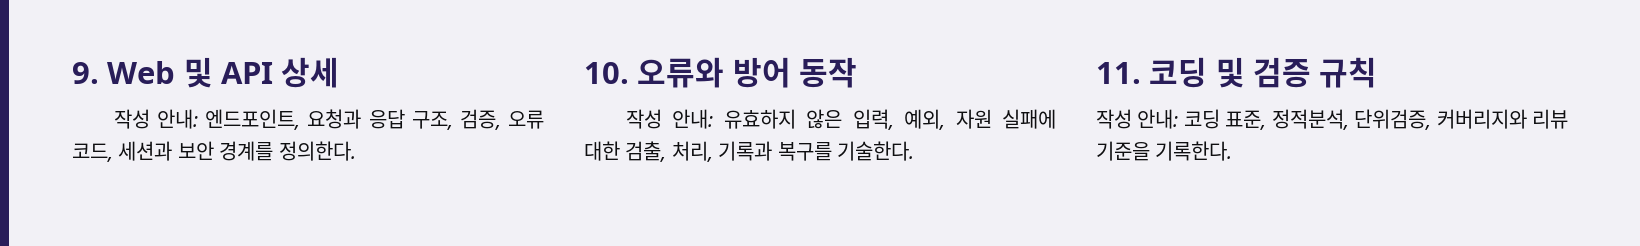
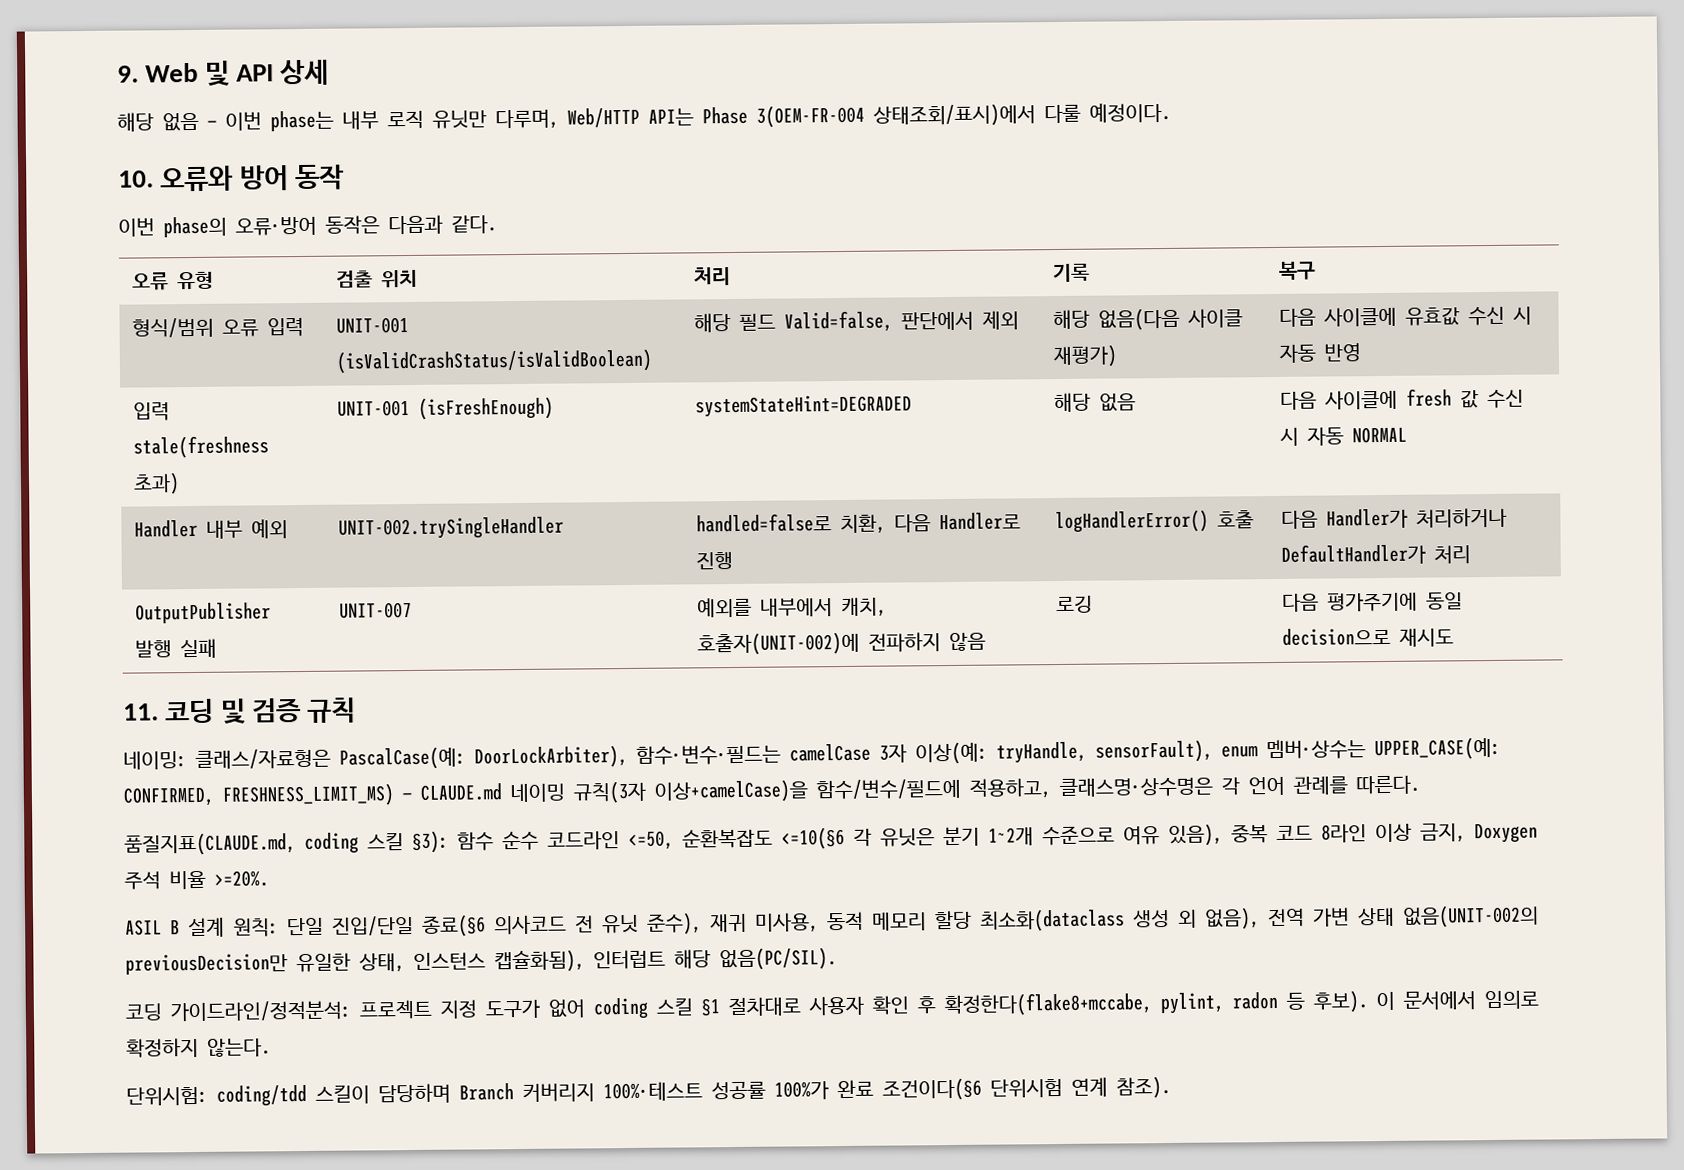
[113,109,544,130] [72,141,356,162] [584,57,858,88] [625,109,1056,130] [584,141,914,162] 작성 안내: 엔드포인트, 요청과 응답 구조, 검증, 오류 코드, 세션과 보안 경계를 정의한다. // 10. 오류와 방어 동작 // 작성 안내: 유효하지 않은 입력, 예외, 자원 실패에 대한 검출, 처리, 기록과 복구를 기술한다. -> [117,102,1171,132] [118,164,344,193] [118,214,497,238] [132,271,215,291] [336,269,419,289] [694,267,732,286] [1053,263,1091,283] [1279,260,1317,280] [132,317,305,338] [336,316,410,334] [336,348,654,374] [694,310,1020,333] [1053,307,1244,331] [1053,344,1118,368] [1279,306,1533,327] [1279,342,1362,363] [133,402,171,421] [133,435,270,459] [133,472,181,495] [337,396,555,420] [695,394,913,418] [1054,392,1137,413] [1280,388,1525,410] [1280,426,1408,446] [134,519,289,539] [338,516,565,540] [696,512,1022,535] [696,551,734,570] [1055,509,1255,534] [1281,507,1508,529] [1281,543,1472,565] [135,602,272,624] [135,638,218,659] [339,601,413,619] [697,597,888,618] [697,631,987,656] [1056,595,1094,614] [1282,592,1464,612] [1282,627,1455,647] 해당 없음 — 이번 phase는 내부 로직 유닛만 다루며, Web/HTTP API는 Phase 3(OEM-FR-004 상태조회/표시)에서 다룰 예정이다. // 10. 오류와 방어 동작 // 이번 phase의 오류·방어 동작은 다음과 같다. // 오류 유형 | 검출 위치 | 처리 | 기록 | 복구 // 형식/범위 오류 입력 | UNIT-001 (isValidCrashStatus/isValidBoolean) | 해당 필드 Valid=false, 판단에서 제외 | 해당 없음(다음 사이클 재평가) | 다음 사이클에 유효값 수신 시 자동 반영 // 입력 stale(freshness 초과) | UNIT-001 (isFreshEnough) | systemStateHint=DEGRADED | 해당 없음 | 다음 사이클에 fresh 값 수신 시 자동 NORMAL // Handler 내부 예외 | UNIT-002.trySingleHandler | handled=false로 치환, 다음 Handler로 진행 | logHandlerError() 호출 | 다음 Handler가 처리하거나 DefaultHandler가 처리 // OutputPublisher 발행 실패 | UNIT-007 | 예외를 내부에서 캐치, 호출자(UNIT-002)에 전파하지 않음 | 로깅 | 다음 평가주기에 동일 decision으로 재시도
[1096,109,1568,130] [1096,141,1233,161] 작성 안내: 코딩 표준, 정적분석, 단위검증, 커버리지와 리뷰 기준을 기록한다. -> [123,736,1501,770] [123,775,1420,807] [124,823,1538,856] [124,870,269,890] [125,904,1539,938] [125,947,837,975] [125,990,1539,1022] [126,1037,271,1058] [126,1075,1171,1107] 네이밍: 클래스/자료형은 PascalCase(예: DoorLockArbiter), 함수·변수·필드는 camelCase 3자 이상(예: tryHandle, sensorFault), enum 멤버·상수는 UPPER_CASE(예: CONFIRMED, FRESHNESS_LIMIT_MS) — CLAUDE.md 네이밍 규칙(3자 이상+camelCase)을 함수/변수/필드에 적용하고, 클래스명·상수명은 각 언어 관례를 따른다. // 품질지표(CLAUDE.md, coding 스킬 §3): 함수 순수 코드라인 <=50, 순환복잡도 <=10(§6 각 유닛은 분기 1~2개 수준으로 여유 있음), 중복 코드 8라인 이상 금지, Doxygen 주석 비율 >=20%. // ASIL B 설계 원칙: 단일 진입/단일 종료(§6 의사코드 전 유닛 준수), 재귀 미사용, 동적 메모리 할당 최소화(dataclass 생성 외 없음), 전역 가변 상태 없음(UNIT-002의 previousDecision만 유일한 상태, 인스턴스 캡슐화됨), 인터럽트 해당 없음(PC/SIL). // 코딩 가이드라인/정적분석: 프로젝트 지정 도구가 없어 coding 스킬 §1 절차대로 사용자 확인 후 확정한다(flake8+mccabe, pylint, radon 등 후보). 이 문서에서 임의로 확정하지 않는다. // 단위시험: coding/tdd 스킬이 담당하며 Branch 커버리지 100%·테스트 성공률 100%가 완료 조건이다(§6 단위시험 연계 참조).

